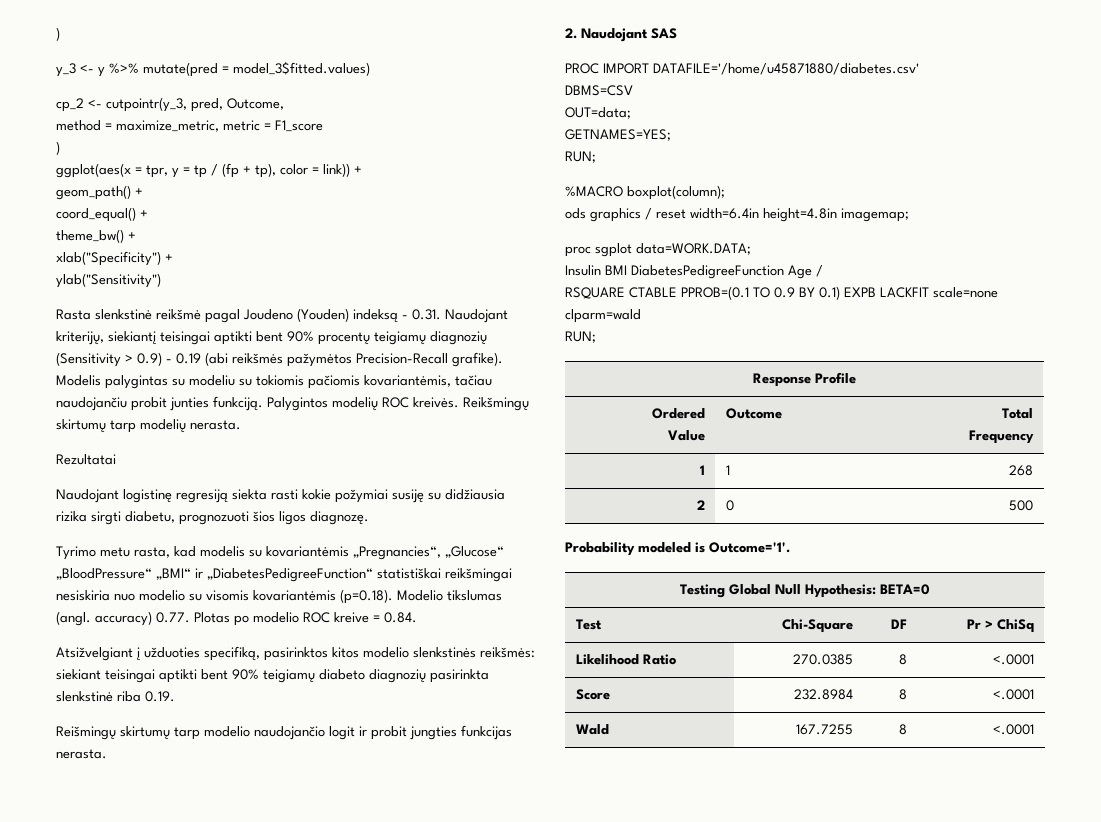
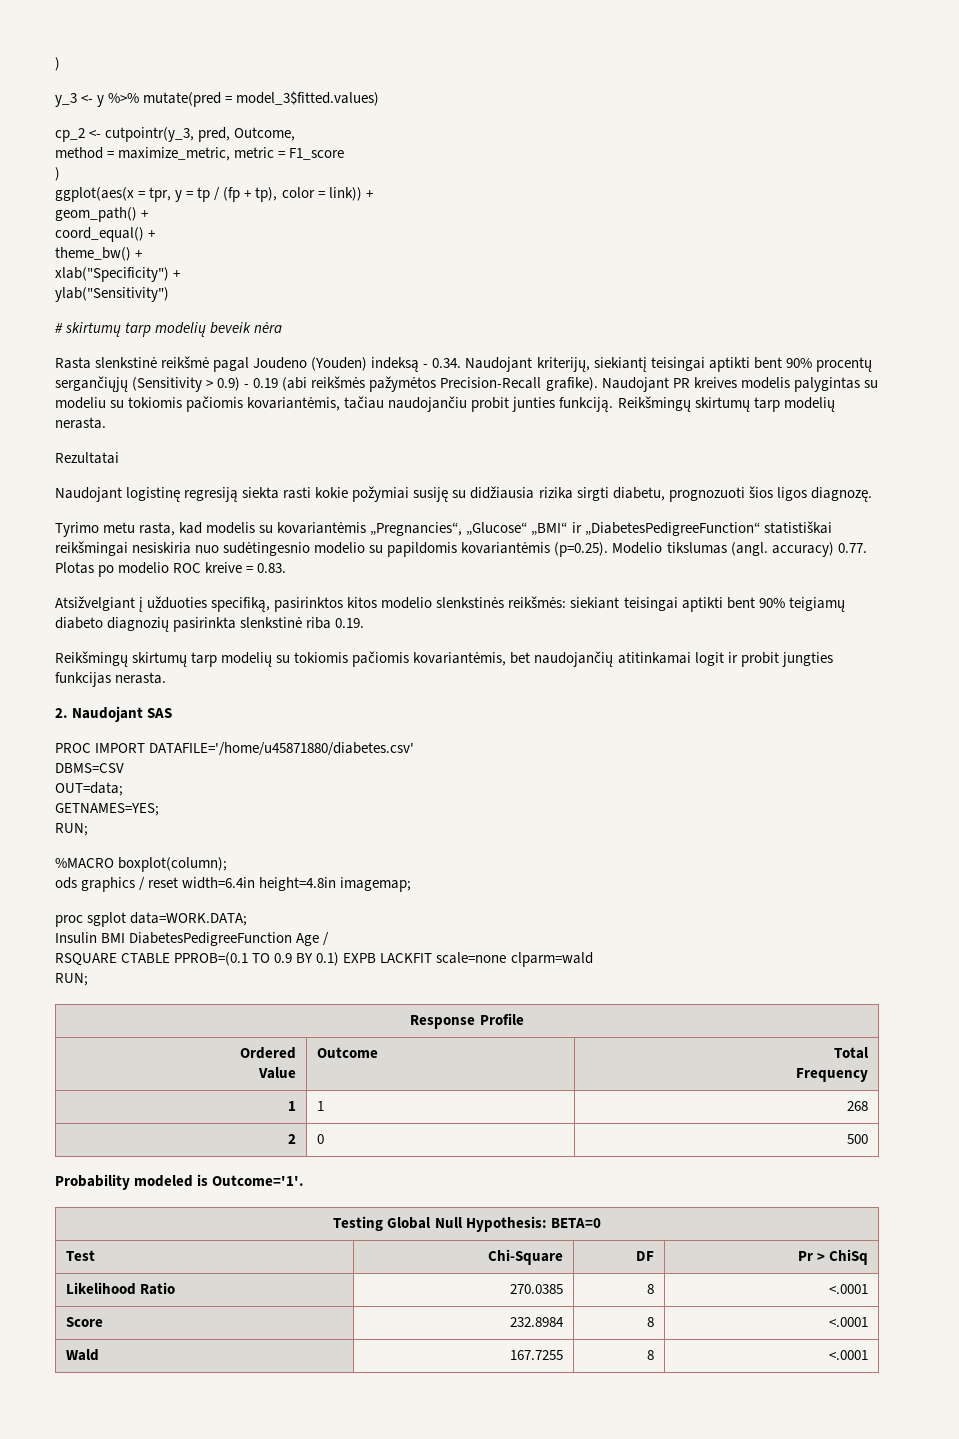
(161, 280) none -> [55,322,283,337] // # skirtumų tarp modelių beveik nėra
[412,309,441,320] 0.31. -> [432,358,462,368] 0.34.
[374,331,487,345] teigiamų diagnozių -> [55,376,128,392] sergančiųjų
[56,375,101,386] Modelis -> [601,377,790,392] Naudojant PR kreives modelis
[267,397,459,411] Palygintos modelių ROC kreivės. -> (614, 404) none
[56,568,152,580] „BloodPressure“ -> (528, 529) none
(135, 597) none -> [223,542,311,556] sudėtingesnio
[206,589,393,604] visomis kovariantėmis (p=0.18). -> [387,542,609,557] papildomis kovariantėmis (p=0.25).
[384,612,417,623] 0.84. -> [257,563,287,573] 0.83.
[56,726,325,740] Reišmingų skirtumų tarp modelio naudojančio -> [55,651,691,667] Reikšmingų skirtumų tarp modelių su tokiomis pačiomis kovariantėmis, bet naudojančių atitinkamai

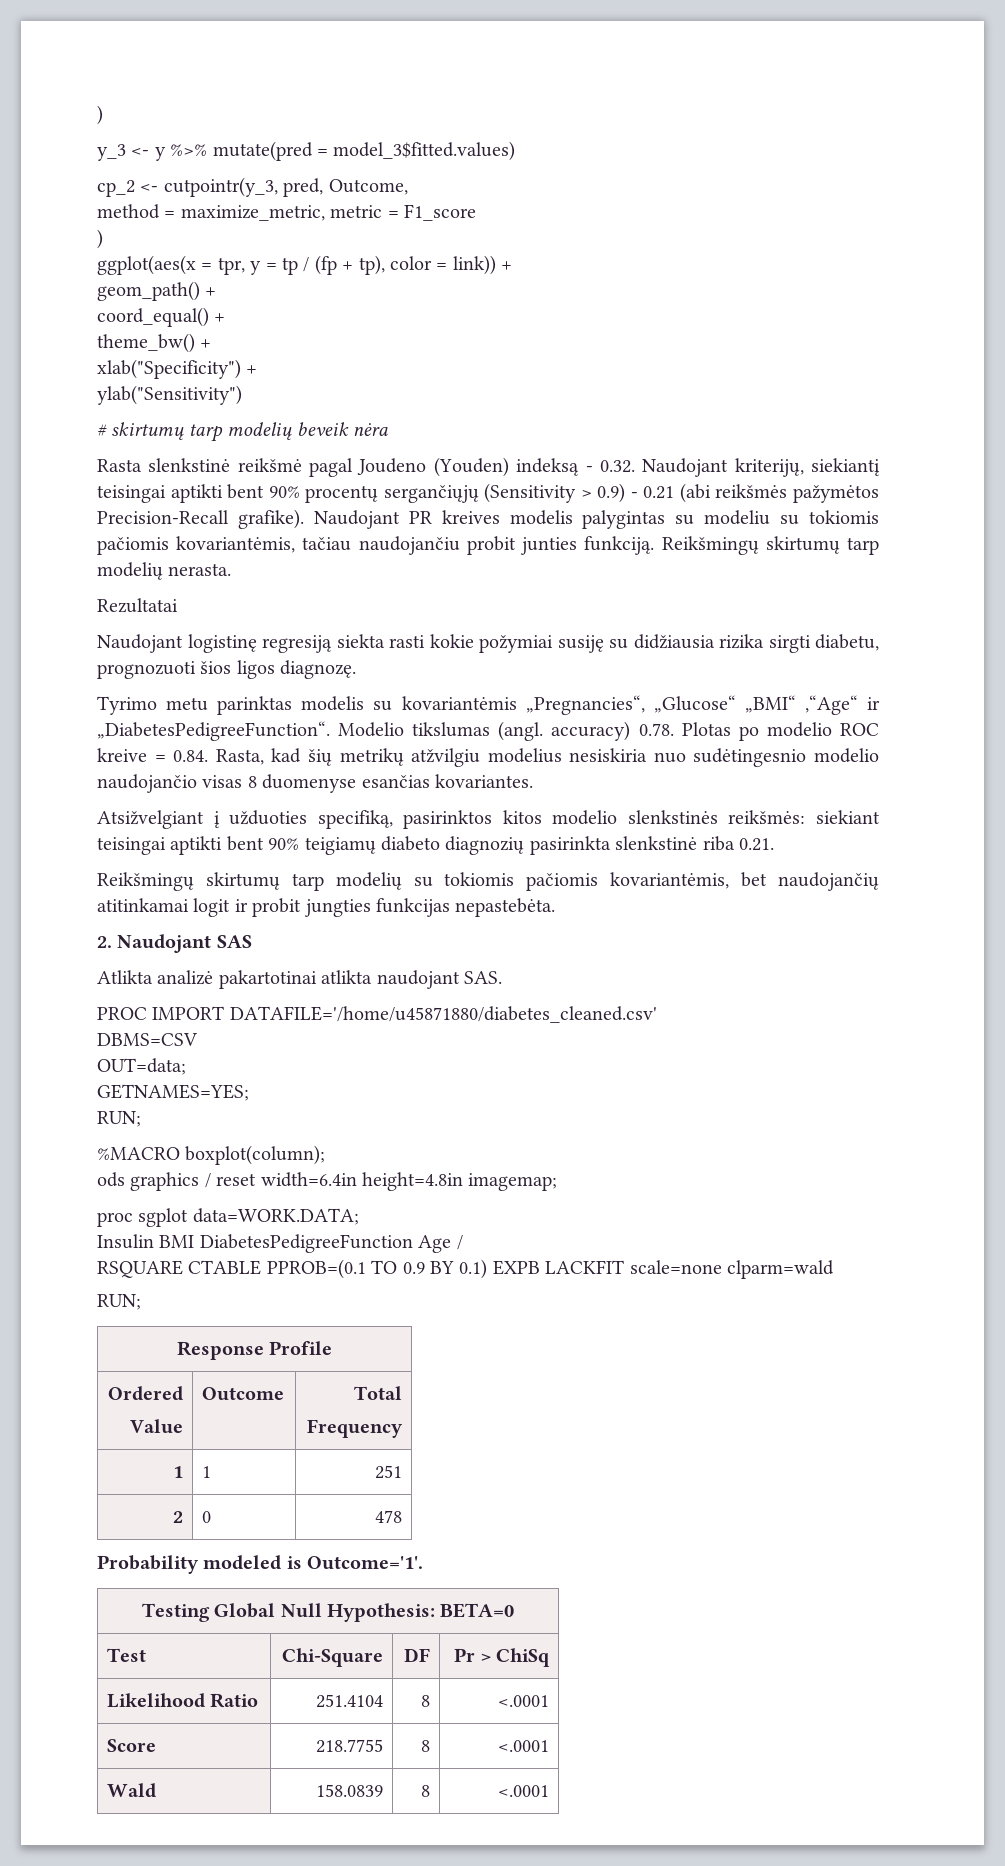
[432,358,462,368] 0.34. -> [599,460,635,473] 0.32.
[253,378,279,388] 0.19 -> [643,486,675,499] 0.21
[139,522,203,536] rasta, kad -> [217,696,293,715] parinktas
[571,521,832,536] [55,541,609,557] ir „DiabetesPedigreeFunction“ statistiškai reikšmingai nesiskiria nuo sudėtingesnio modelio su papildomis kovariantėmis (p=0.25). -> [804,695,881,715] [97,721,330,741] ,“Age“ ir „DiabetesPedigreeFunction“.
[837,543,867,553] 0.77. -> [638,723,674,736] 0.78.
[257,563,287,573] 0.83. -> [173,748,879,767] [97,774,533,793] 0.84. Rasta, kad šių metrikų atžvilgiu modelius nesiskiria nuo sudėtingesnio modelio naudojančio visas 8 duomenyse esančias kovariantes.
[335,618,365,628] 0.19. -> [738,838,774,851] 0.21.
[115,672,167,684] nerasta. -> [455,898,556,917] nepastebėta.
(173, 713) none -> [97,970,502,989] // Atlikta analizė pakartotinai atlikta naudojant SAS.
[149,742,415,756] DATAFILE='/home/u45871880/diabetes.csv' -> [229,1006,657,1023] DATAFILE='/home/u45871880/diabetes_cleaned.csv'
[847,1101,869,1111] 268 -> [375,1465,403,1479] 251
[847,1134,869,1144] 500 -> [375,1510,403,1523] 478
[510,1284,564,1294] 270.0385 -> [316,1694,384,1708] 251.4104
[510,1317,565,1327] 232.8984 -> [316,1739,384,1753] 218.7755
[510,1350,564,1360] 167.7255 -> [316,1784,384,1797] 158.0839

